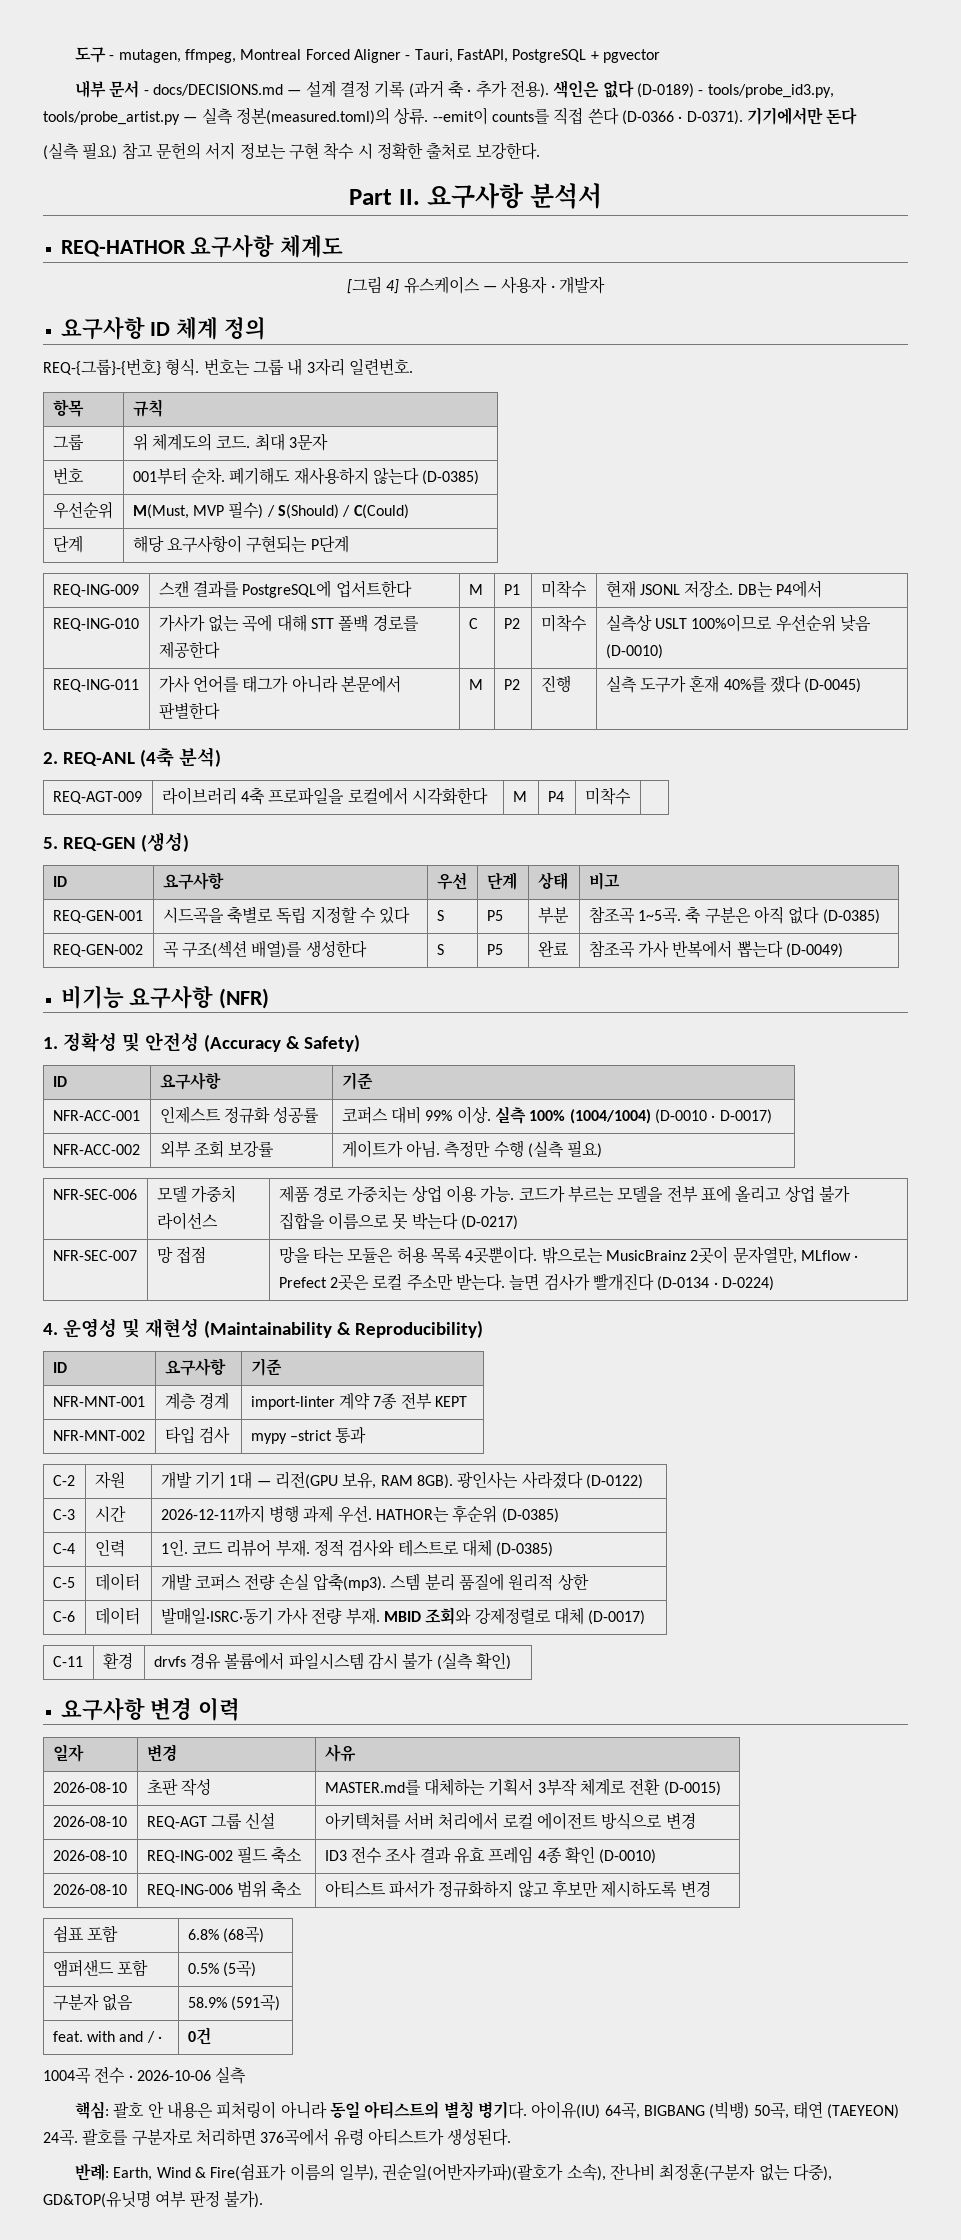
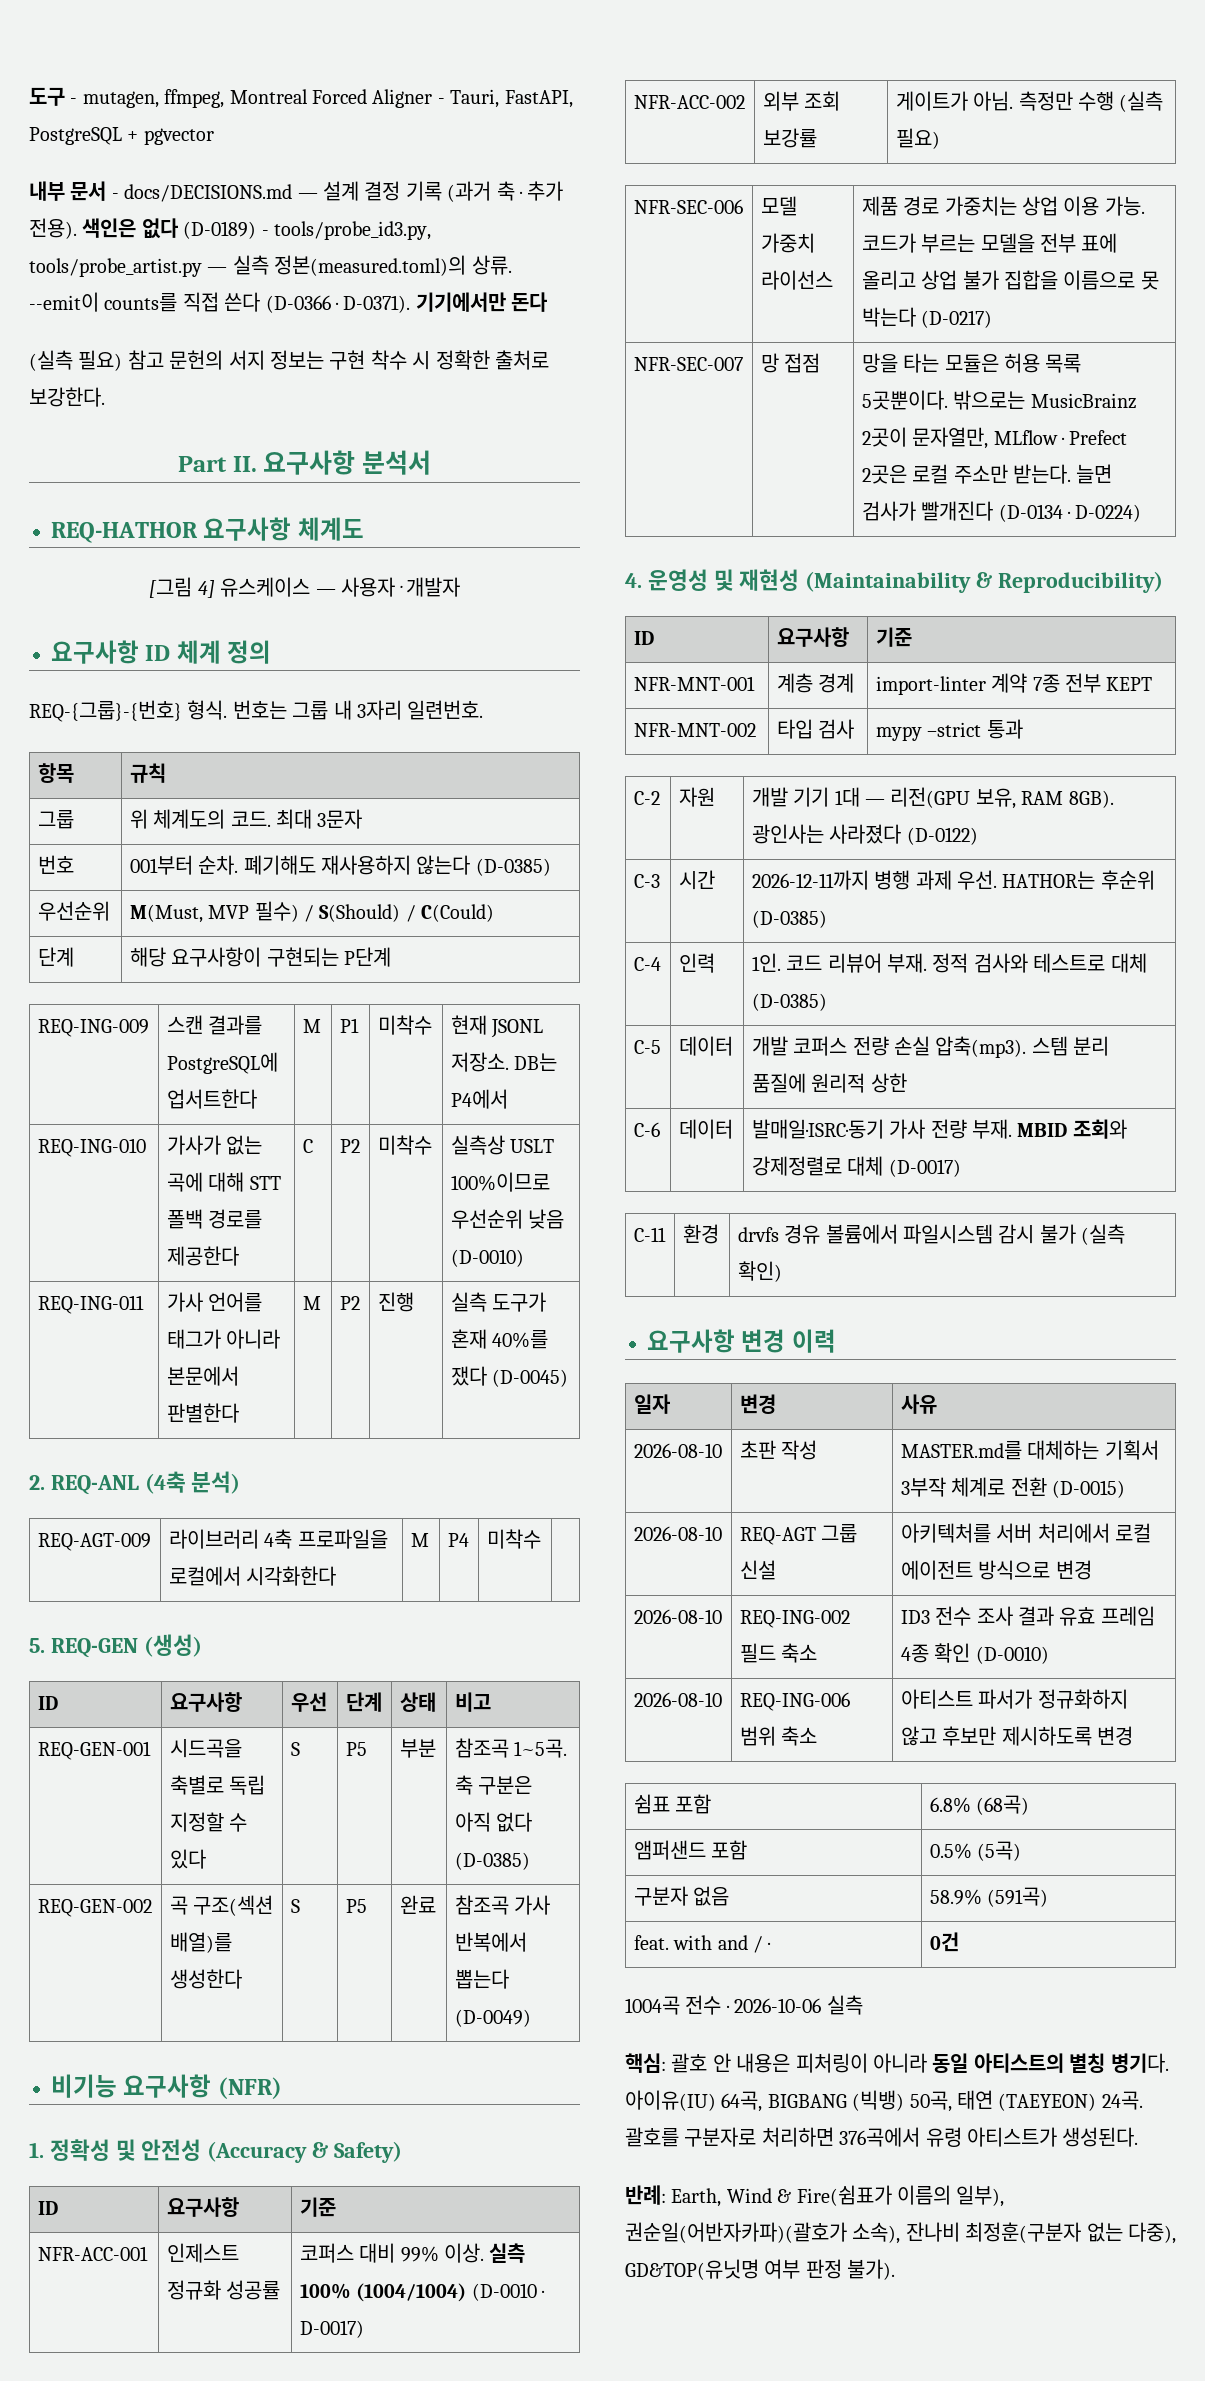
[465,1246,538,1264] 4곳뿐이다. -> [861,390,948,410] 5곳뿐이다.

